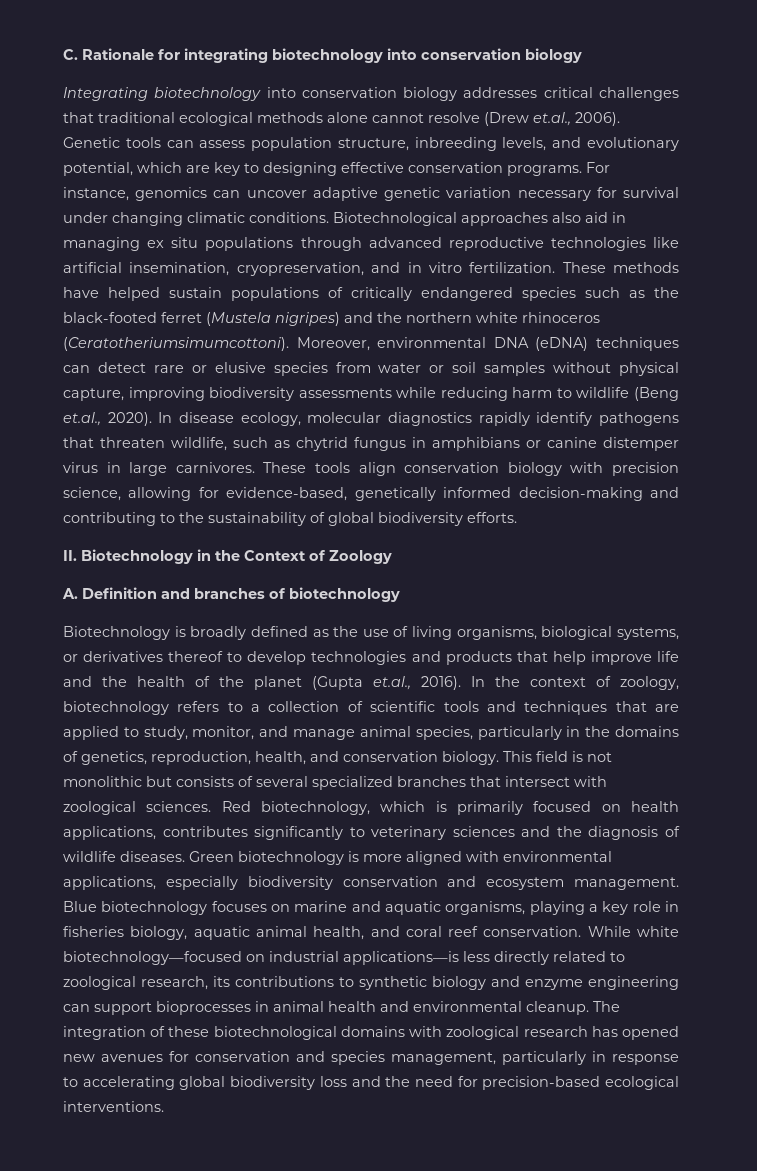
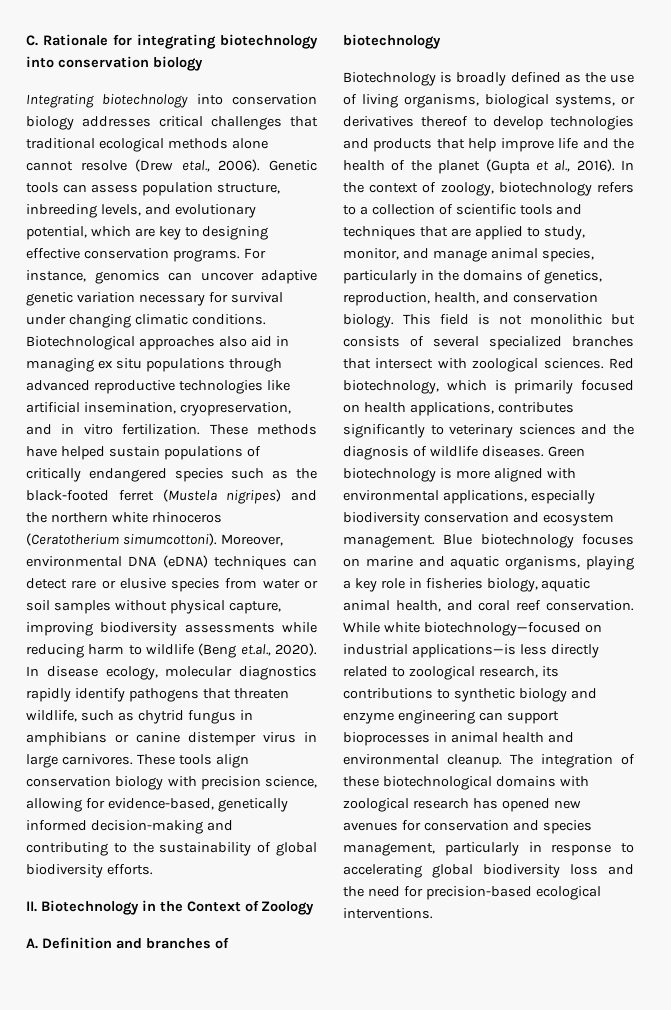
[533,112,571,126] et.al., -> [181,160,210,172] etal.,
[63,337,289,351] (Ceratotheriumsimumcottoni). -> [26,533,217,546] (Ceratotherium simumcottoni).
[373,676,411,690] et.al., -> [535,160,571,172] et al.,

